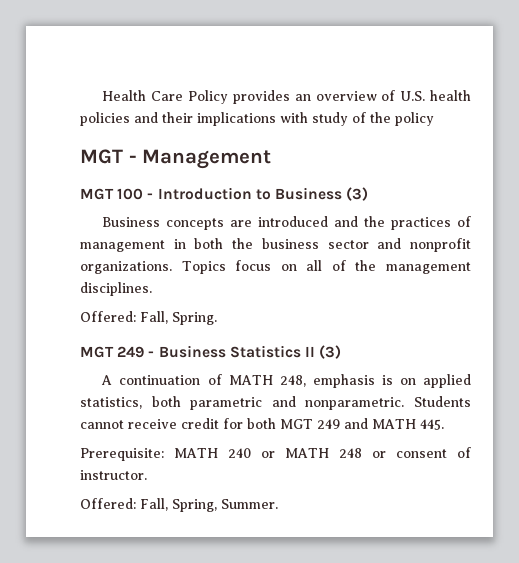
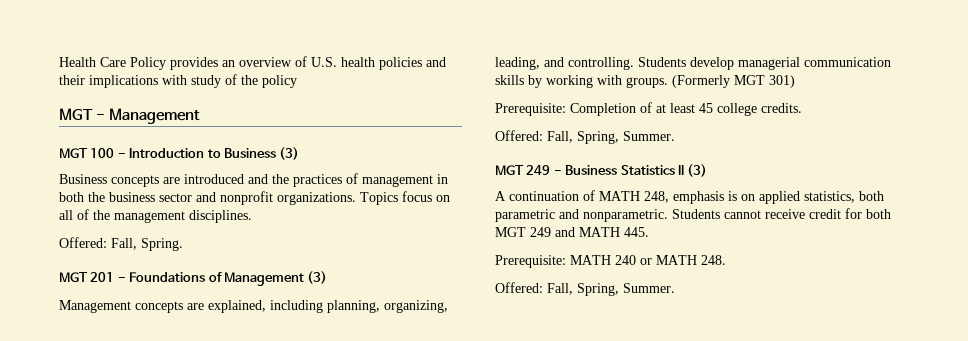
(217, 318) none -> [59,271,328,286] [59,300,448,313] [495,57,891,70] [495,75,795,88] [495,102,802,116] [495,130,675,144] // MGT 201 - Foundations of Management (3) // Management concepts are explained, including planning, organizing, leading, and controlling. Students develop managerial communication skills by working with groups. (Formerly MGT 301) // Prerequisite: Completion of at least 45 college credits. // Offered: Fall, Spring, Summer.
[339,447,471,458] [80,470,147,480] 248 or consent of instructor. -> [701,255,726,265] 248.

